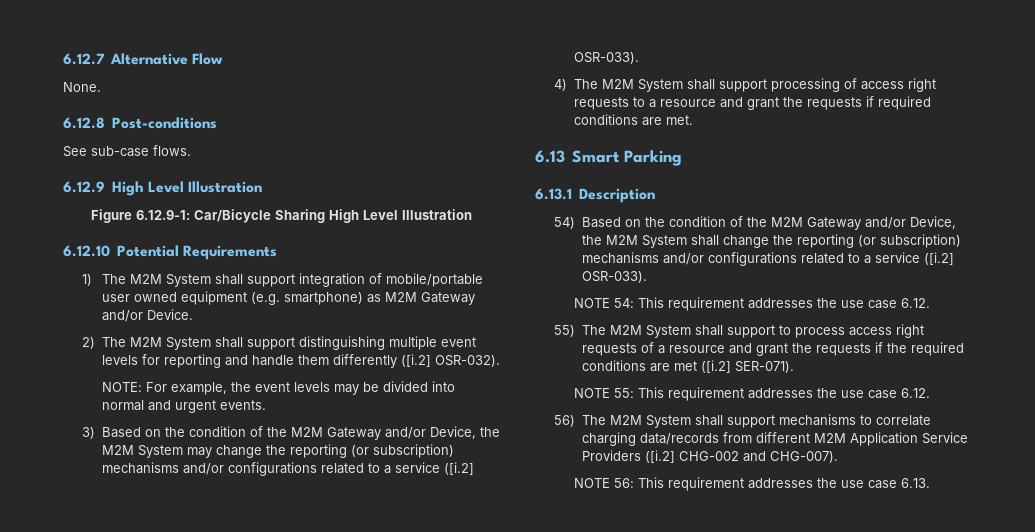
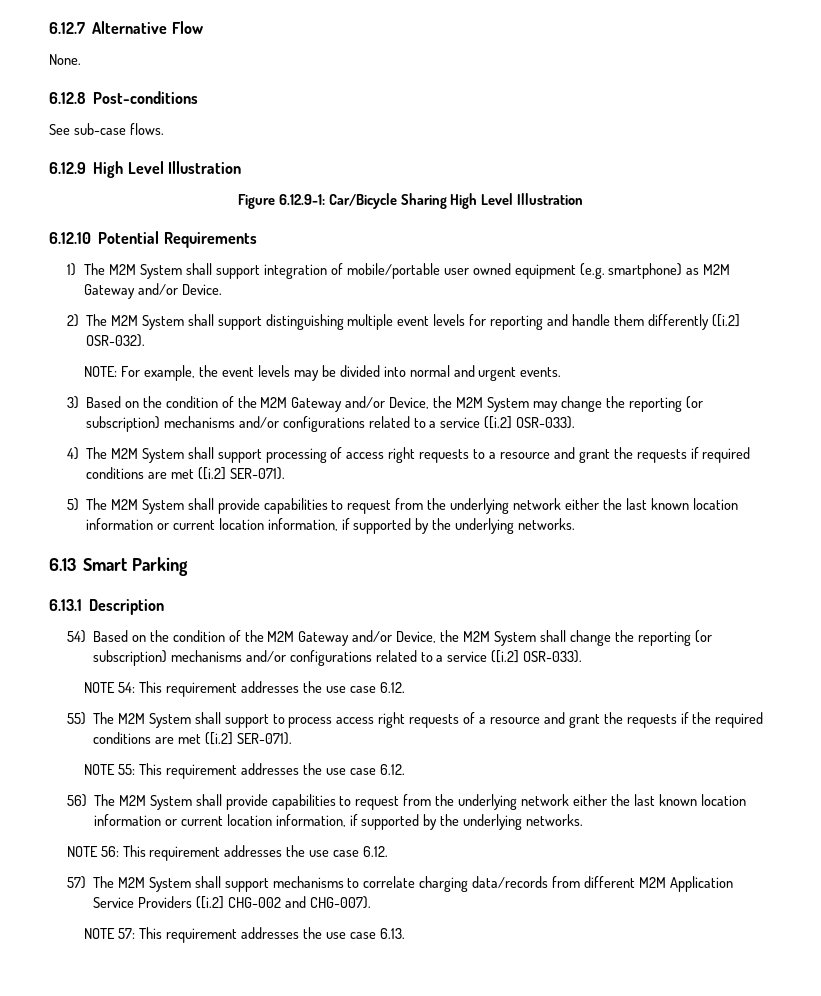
[665,115,693,125] met. -> [170,467,285,480] [66,498,738,514] [85,518,576,534] met ([i.2] SER-071). // 5) The M2M System shall provide capabilities to request from the underlying network either the last known location information or current location information, if supported by the underlying networks.
(723, 420) none -> [225,794,746,810] [93,814,584,830] [66,845,389,861] [66,876,221,892] provide capabilities to request from the underlying network either the last known location information or current location information, if supported by the underlying networks. // NOTE 56: This requirement addresses the use case 6.12. // 57) The M2M System shall
[613,478,634,488] 56: -> [118,928,136,939] 57:

